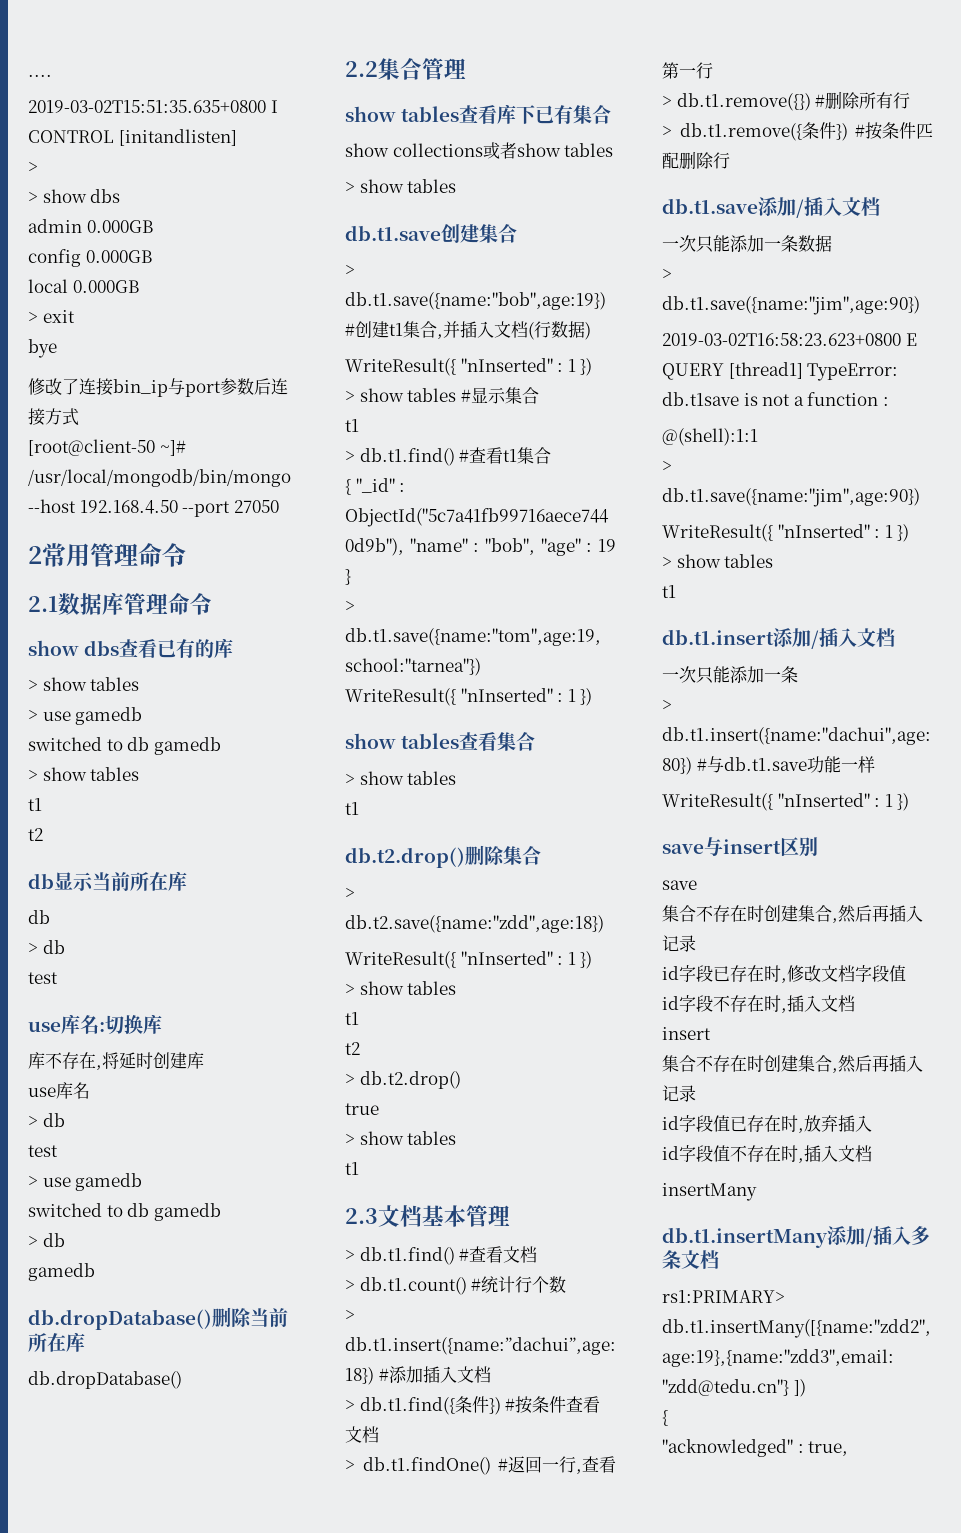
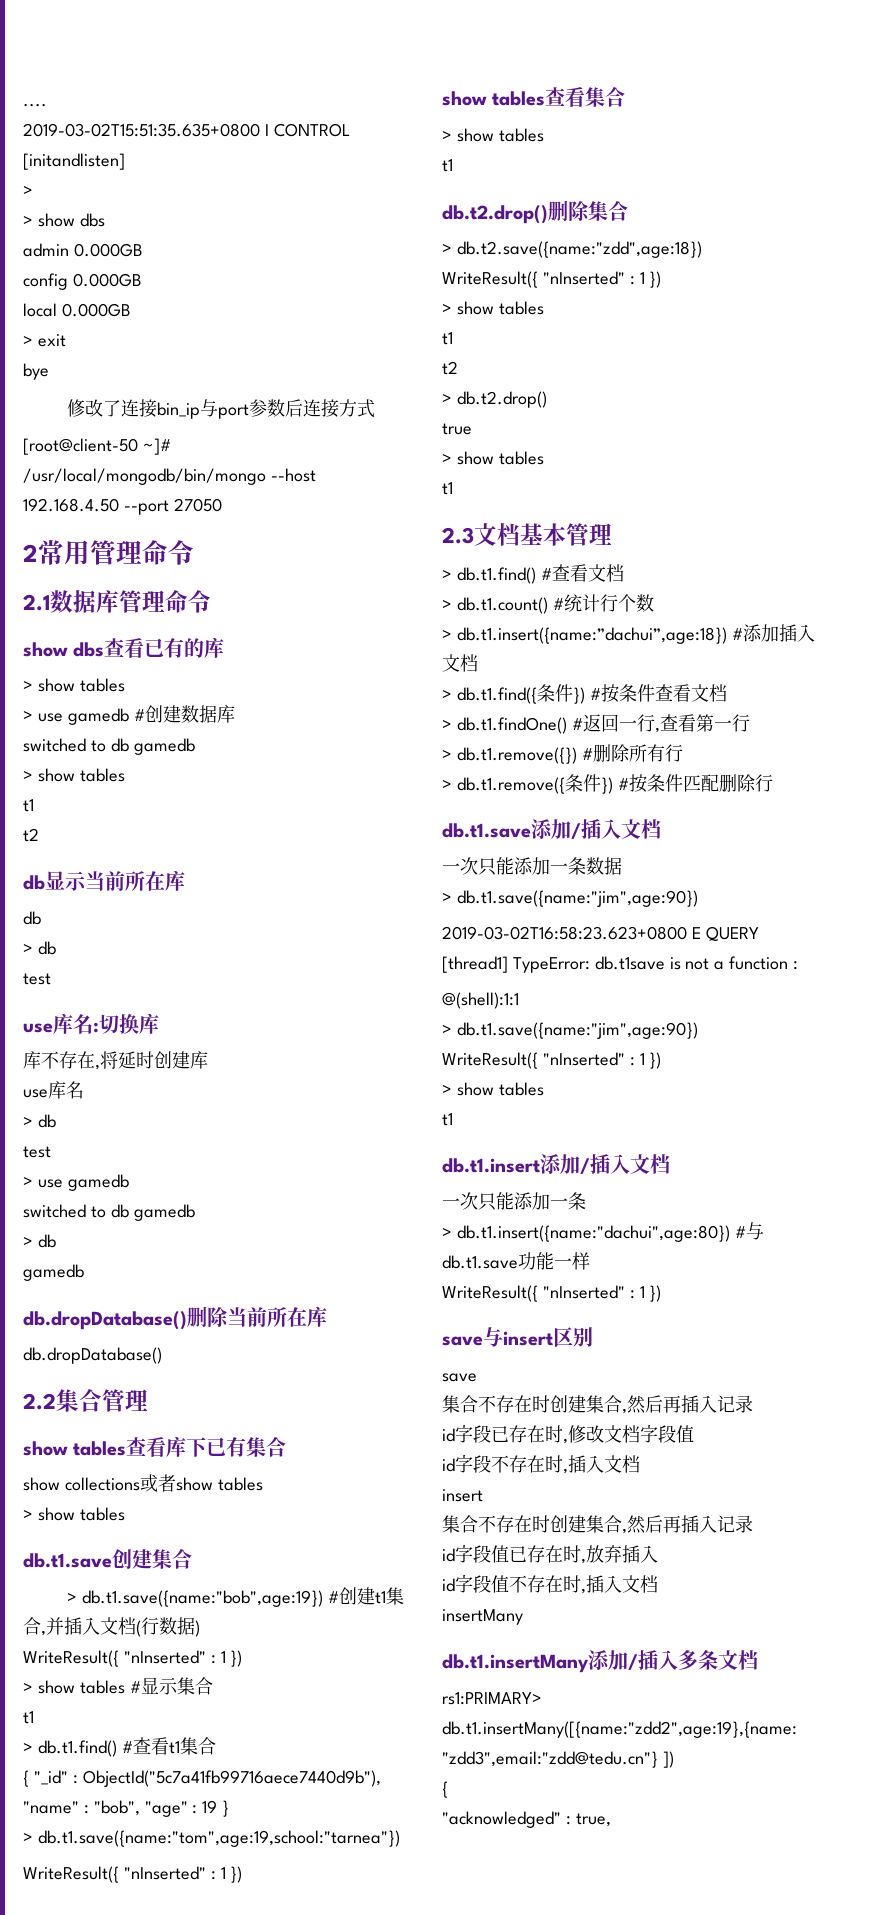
(143, 716) none -> [133,705,235,723] #创建数据库

